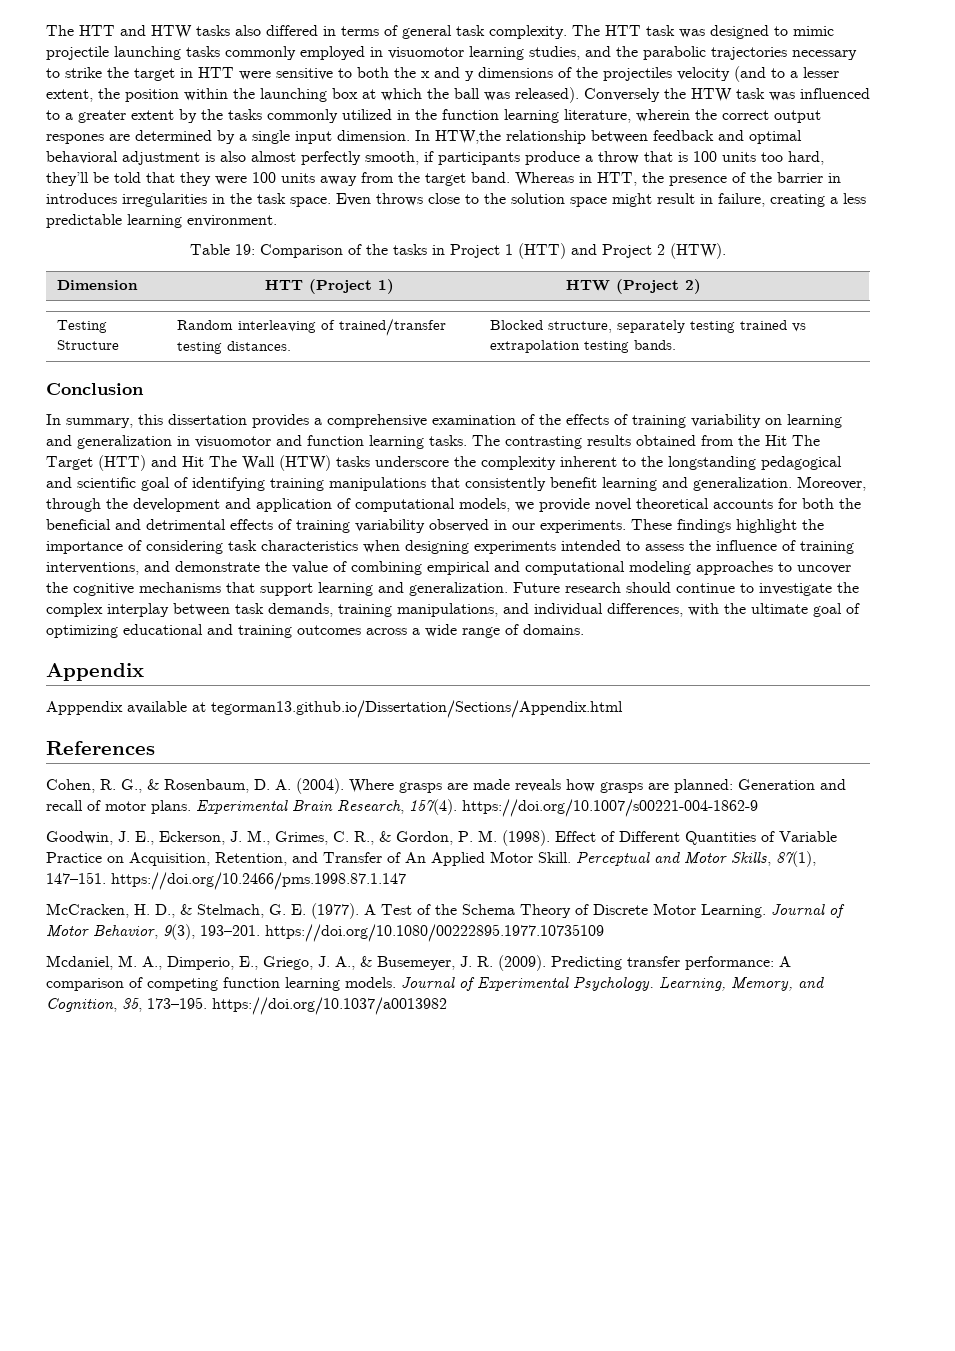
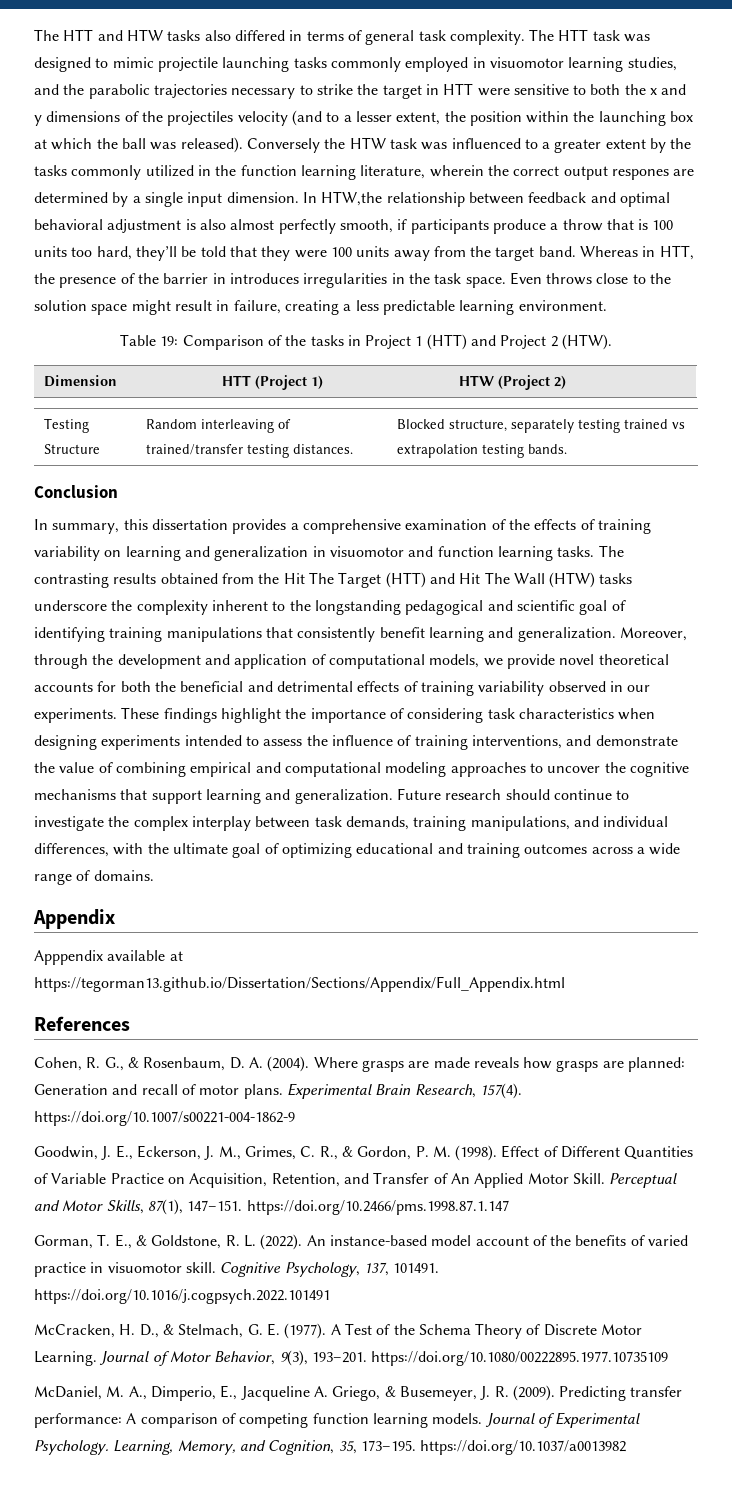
[211,700,623,718] tegorman13.github.io/Dissertation/Sections/Appendix.html -> [34,976,565,992] https://tegorman13.github.io/Dissertation/Sections/Appendix/Full_Appendix.html
(406, 881) none -> [34,1234,689,1250] [34,1262,440,1277] [34,1289,330,1304] // Gorman, T. E., & Goldstone, R. L. (2022). An instance-based model account of the benefits of varied practice in visuomotor skill. Cognitive Psychology, 137, 101491. https://doi.org/10.1016/j.cogpsych.2022.101491
[46,955,113,970] Mcdaniel, -> [34,1386,102,1400] McDaniel,
[263,956,355,970] Griego, J. A., -> [240,1386,381,1401] Jacqueline A. Griego,

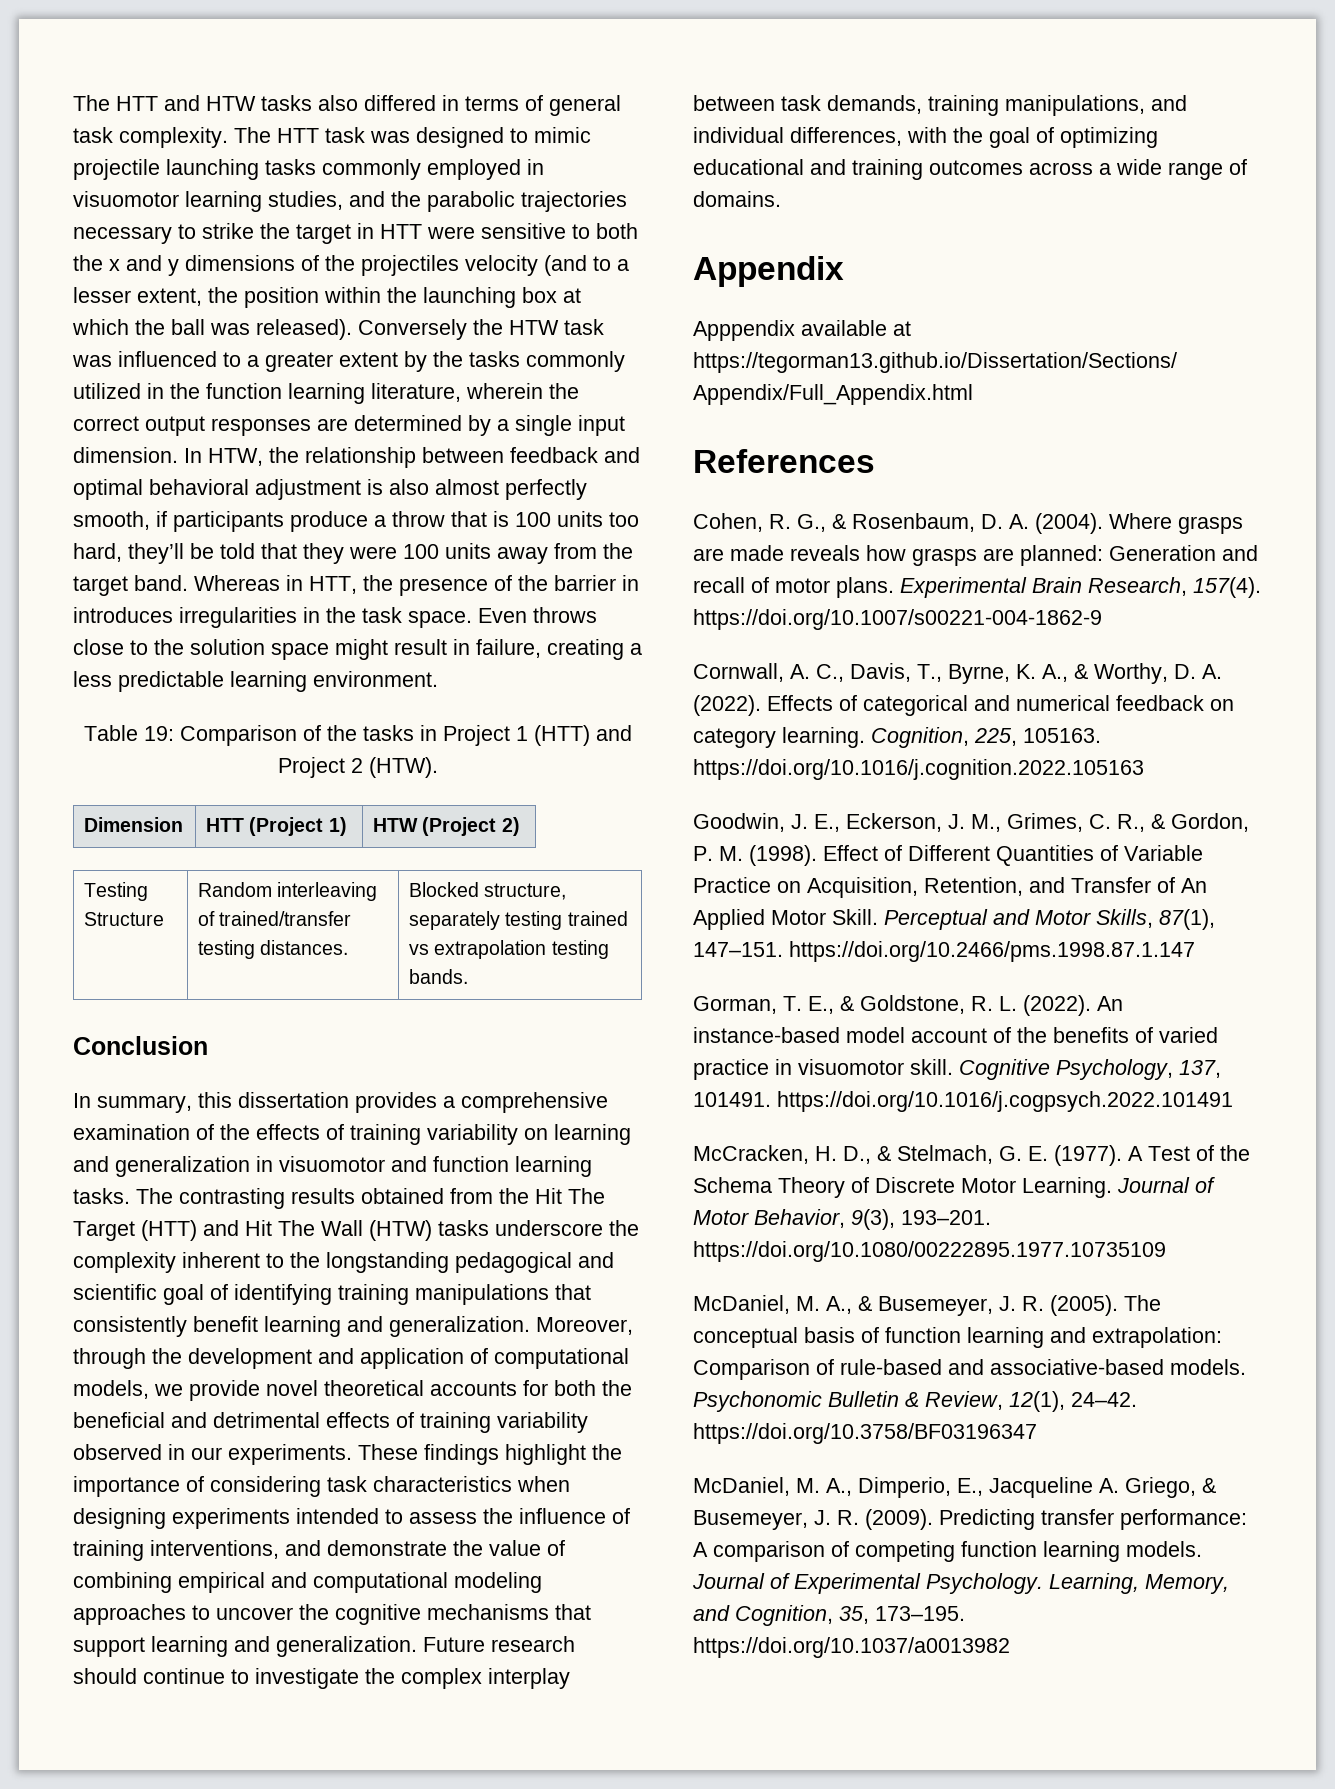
[611,169,669,180] respones -> [211,418,311,436] responses
[321,191,383,206] HTW,the -> [208,447,299,466] HTW, the
[172,843,228,854] ultimate -> (983, 135) none
(295, 1118) none -> [693,663,1222,684] [693,695,1234,716] [693,727,1101,748] [693,759,1144,780] // Cornwall, A. C., Davis, T., Byrne, K. A., & Worthy, D. A. (2022). Effects of categorical and numerical feedback on category learning. Cognition, 225, 105163. https://doi.org/10.1016/j.cognition.2022.105163
(669, 1358) none -> [693,1295,1161,1316] [693,1327,1222,1348] [693,1359,1246,1380] [693,1391,1137,1412] [693,1423,1037,1444] // McDaniel, M. A., & Busemeyer, J. R. (2005). The conceptual basis of function learning and extrapolation: Comparison of rule-based and associative-based models. Psychonomic Bulletin & Review, 12(1), 24–42. https://doi.org/10.3758/BF03196347

